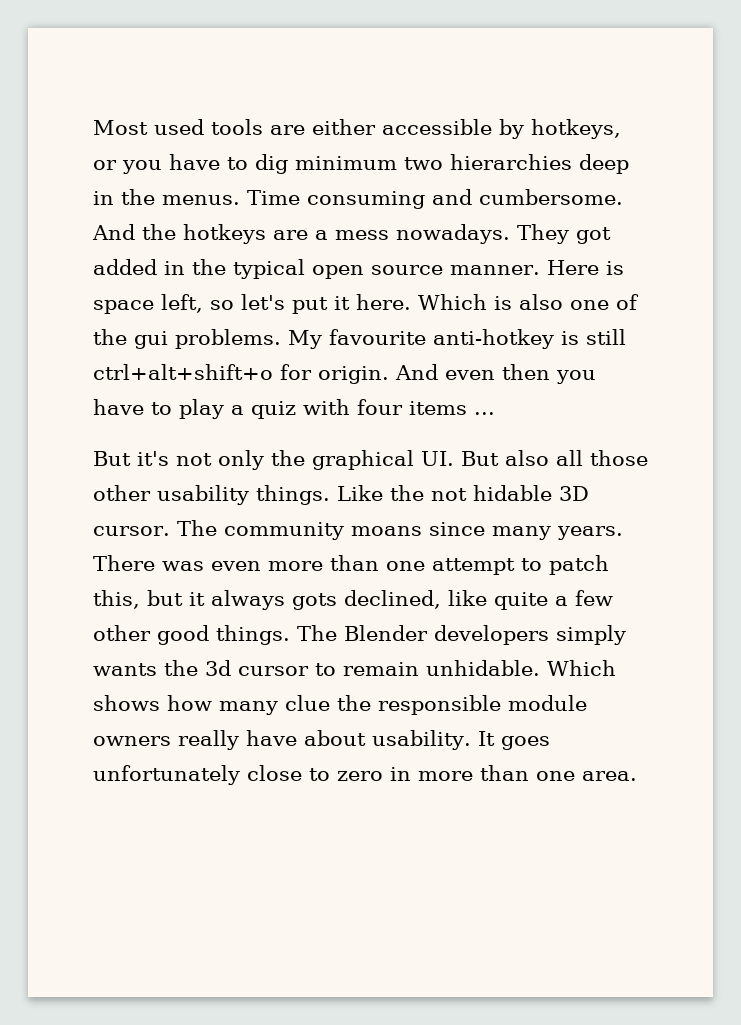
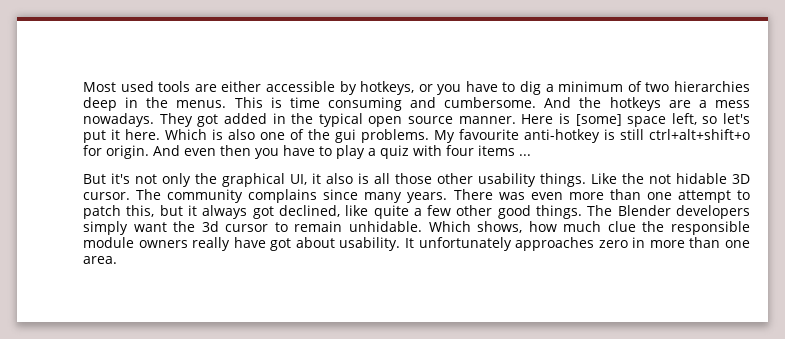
[295,156,397,170] minimum -> [545,81,642,92] a minimum of
[247,190,300,205] Time -> [234,97,320,108] This is time
(624, 268) none -> [575,114,622,126] [some]
[421,450,549,466] UI. But also -> [290,173,369,185] UI, it also is
[350,526,422,536] moans -> [248,189,318,203] complains
[292,593,337,610] gots -> [252,206,274,219] got
[93,663,157,676] wants -> [133,222,167,232] want
[93,695,278,715] shows how many -> [477,221,602,233] shows, how much
(297, 738) none -> [270,238,292,251] got
[500,736,550,750] [93,765,330,785] goes unfortunately close to -> [418,237,595,251] unfortunately approaches

